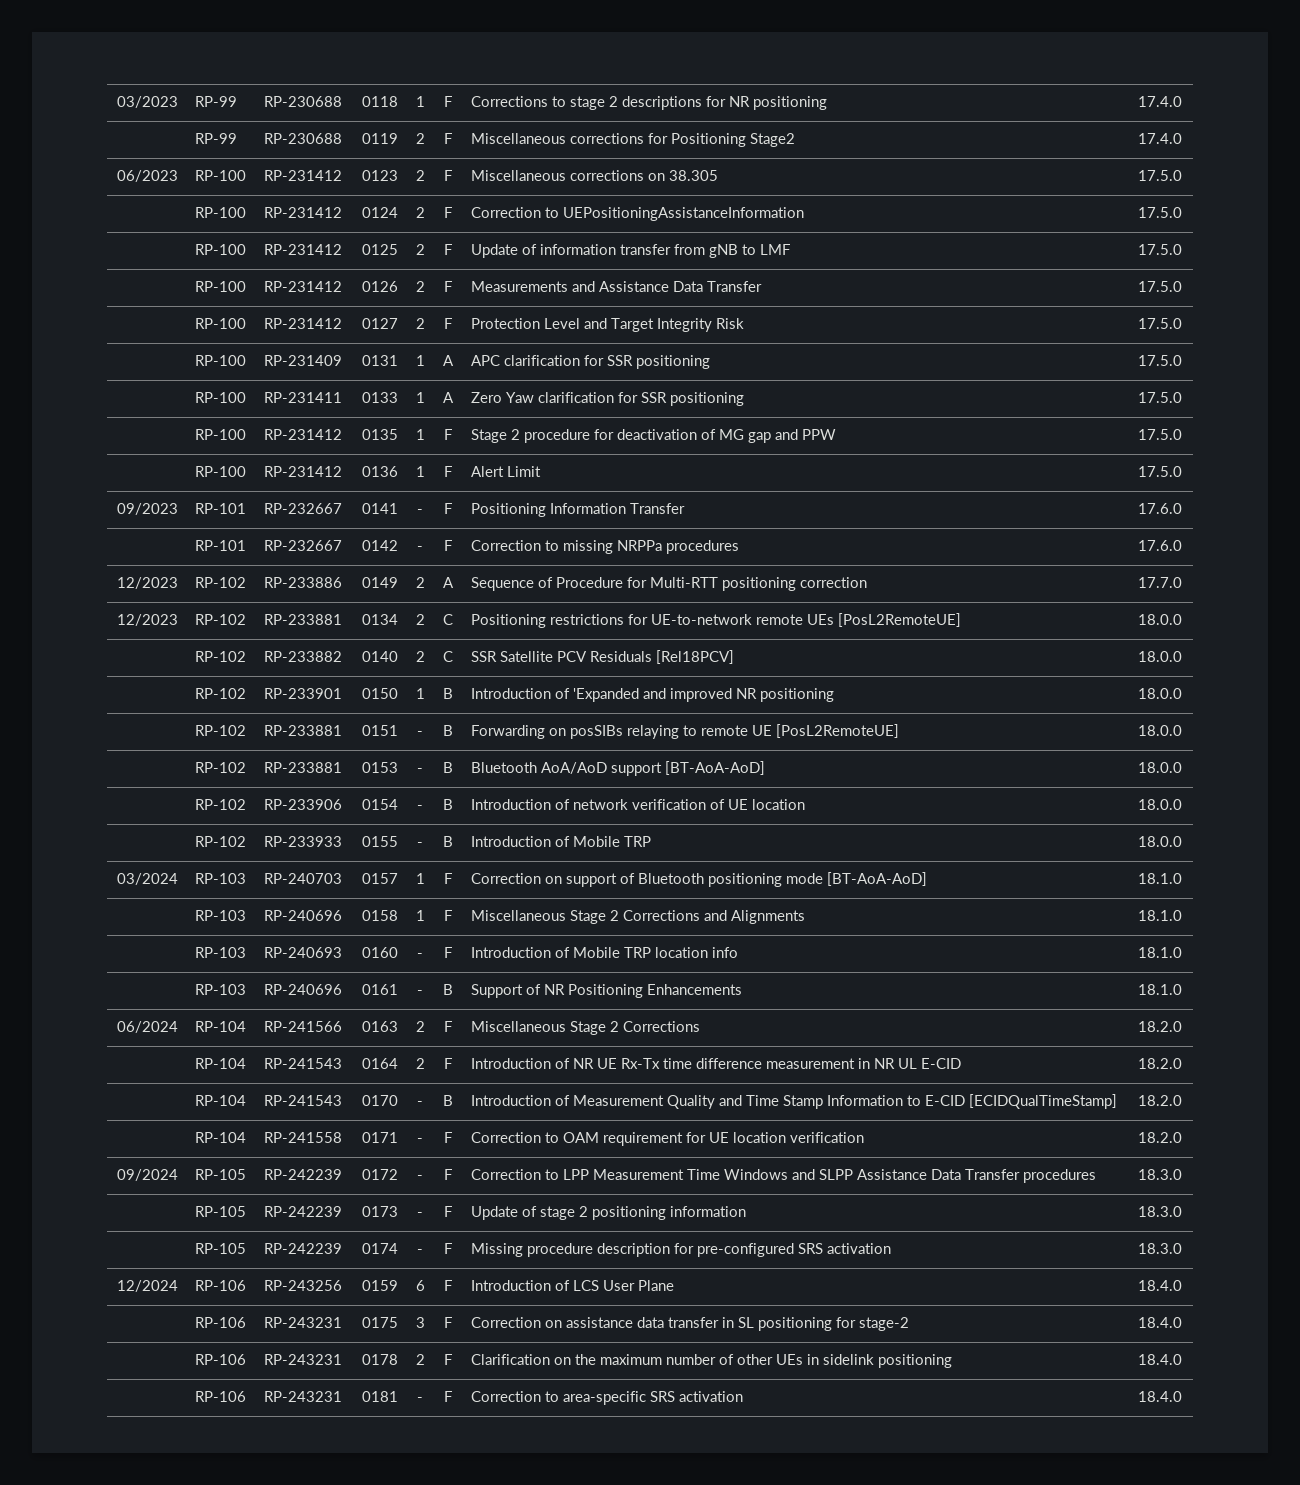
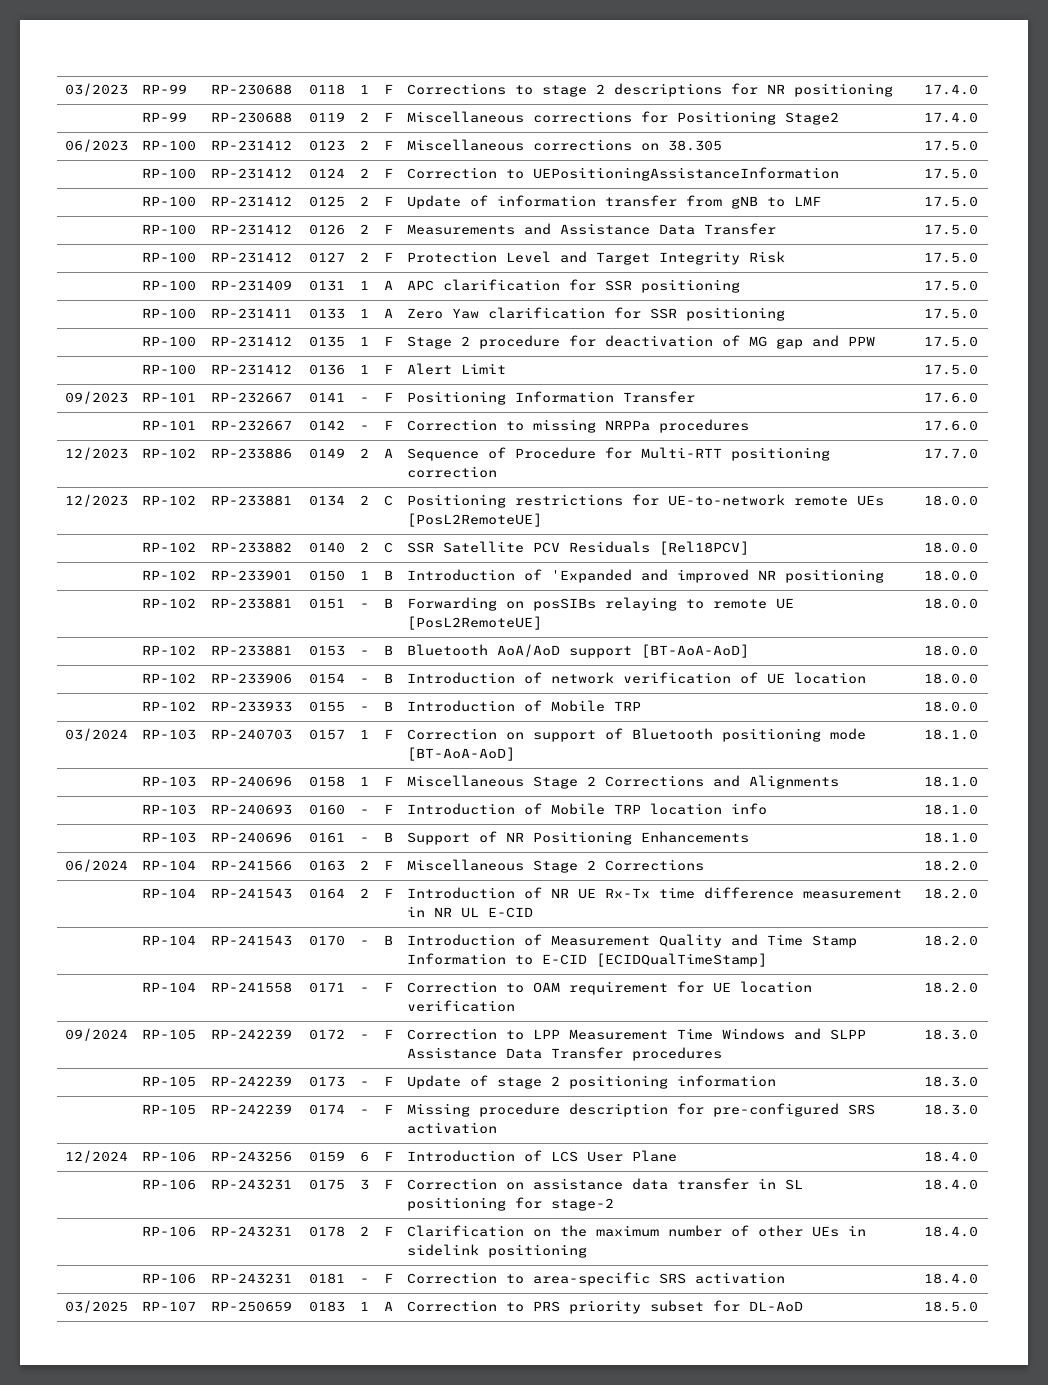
(1182, 1396) none -> [65,1300,128,1313] [142,1301,197,1312] [211,1301,293,1312] [308,1301,345,1312] [360,1301,369,1311] [384,1301,393,1311] [407,1300,804,1314] [924,1301,979,1312] // 03/2025 | RP-107 | RP-250659 | 0183 | 1 | A | Correction to PRS priority subset for DL-AoD | 18.5.0

